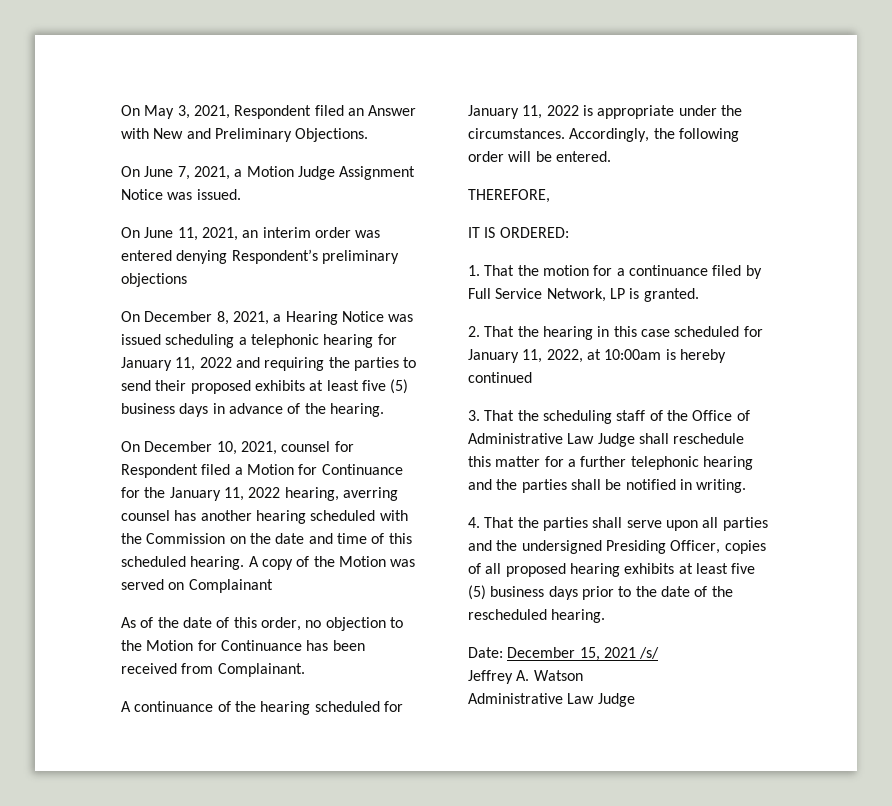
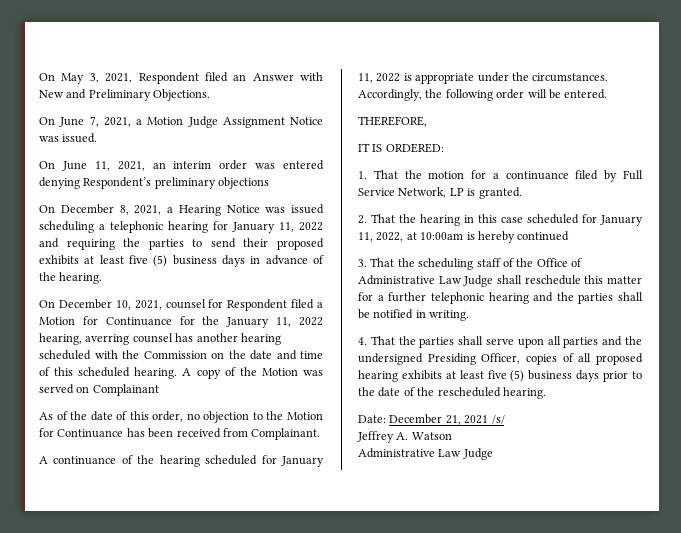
[579,647,600,661] 15, -> [445,415,461,425] 21,

